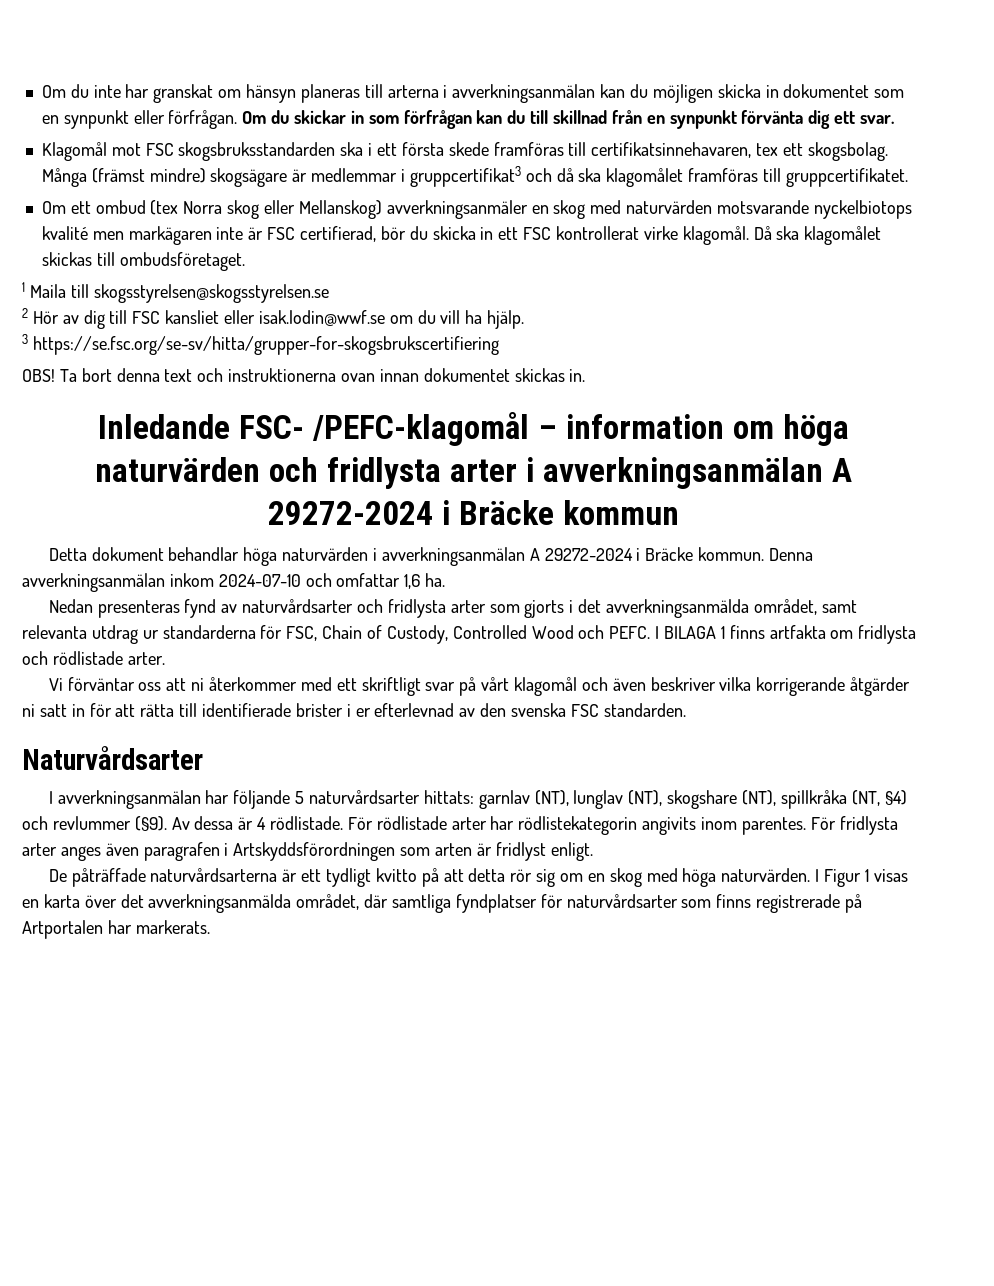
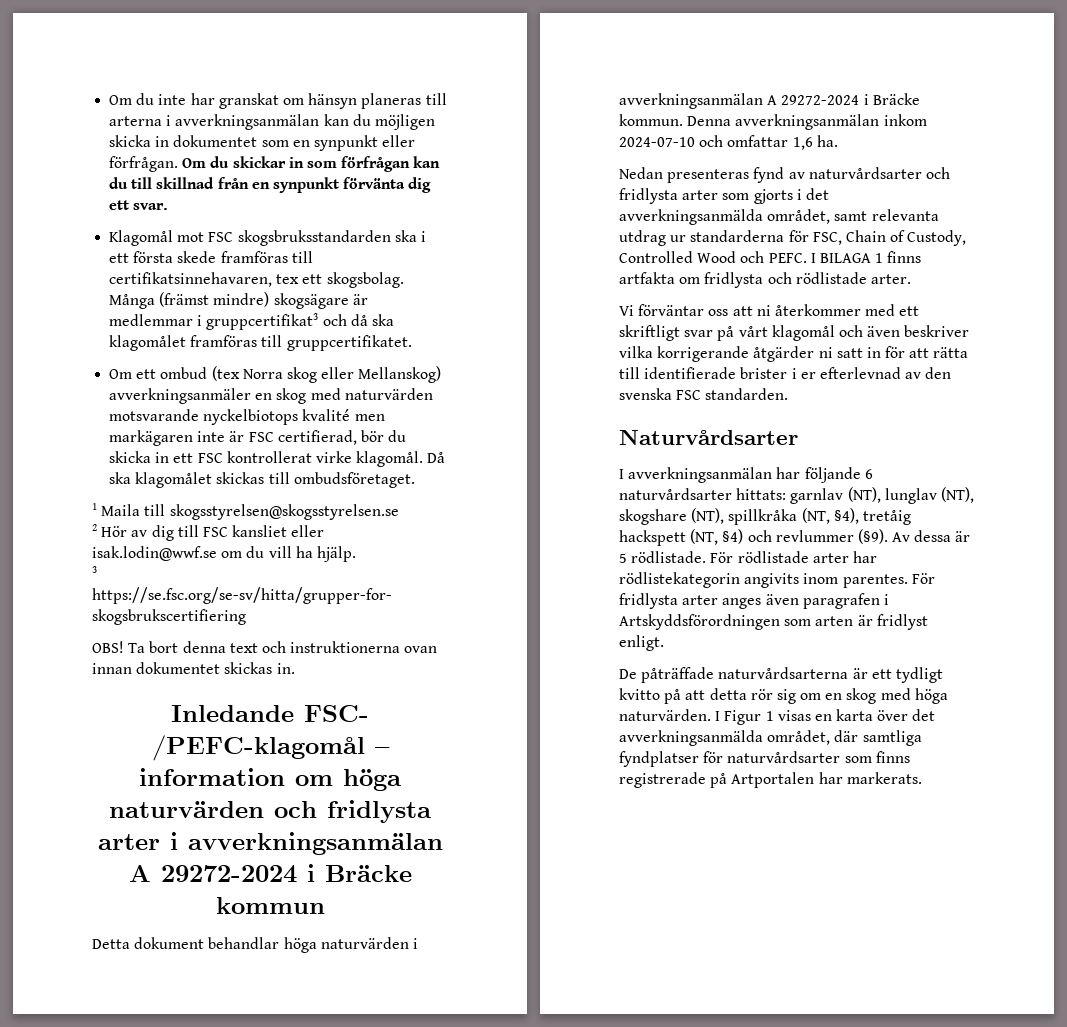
[295,791,305,804] 5 -> [864,469,873,479] 6
(880, 798) none -> [833,508,911,525] [619,529,719,546] §4), tretåig hackspett (NT,
[257,817,267,830] 4 -> [619,553,627,563] 5

